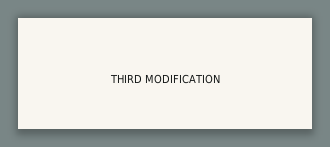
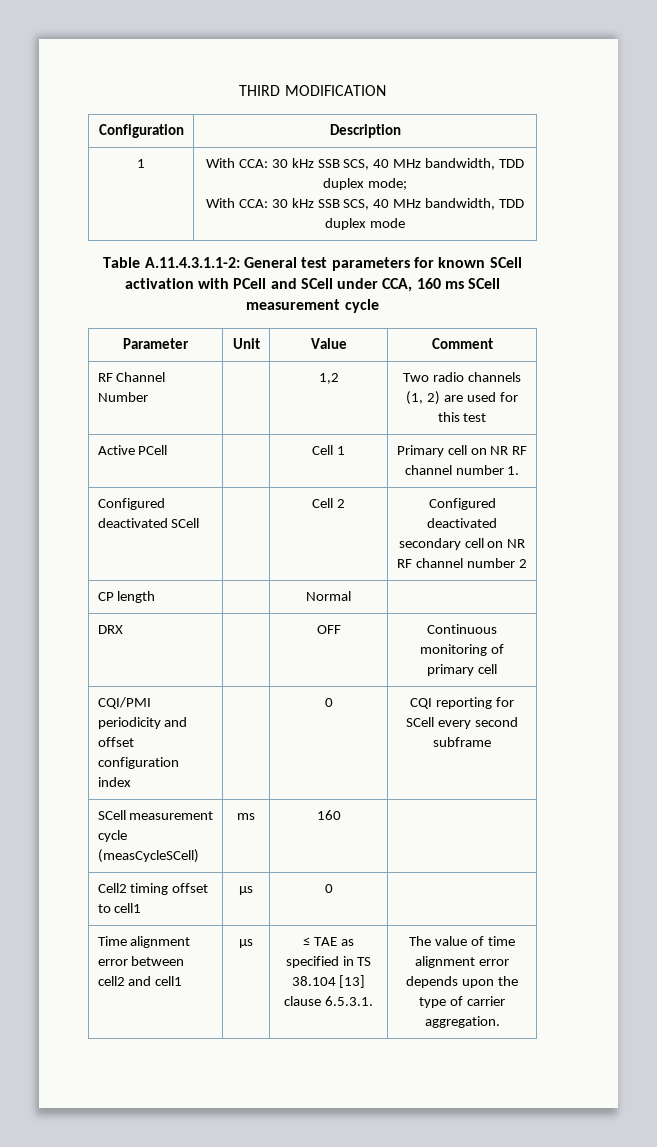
(220, 79) none -> [98,124,184,138] [329,124,401,138] [137,159,145,168] [205,158,525,170] [323,178,407,190] [205,198,525,210] [325,218,405,230] [103,257,522,271] [124,278,501,292] [246,299,379,313] [123,338,189,349] [232,338,260,349] [310,338,347,349] [431,338,493,349] [97,372,166,382] [97,392,148,402] [318,373,339,384] [403,372,521,382] [406,391,518,405] [437,412,487,422] [97,445,168,455] [312,445,345,455] [396,445,528,457] [404,465,520,475] [97,498,165,510] [97,518,200,528] [312,498,345,508] [428,498,496,510] [426,518,497,528] [398,538,526,550] [397,558,527,568] [97,591,156,603] [306,591,351,601] [97,625,123,634] [316,625,341,634] [426,624,497,634] [420,644,504,656] [427,664,497,676] [97,697,151,709] [97,717,188,729] [97,737,134,747] [97,757,179,769] [97,777,131,787] [324,698,333,707] [410,697,514,709] [406,717,518,729] [432,737,491,747] [97,810,214,820] [97,830,127,842] [97,849,199,863] [237,813,255,820] [316,810,341,820] [97,883,209,895] [97,903,142,913] [239,886,253,895] [324,884,333,893] [97,936,191,948] [97,956,185,966] [97,976,183,986] [239,939,253,948] [303,937,354,946] [285,956,372,968] [291,975,366,988] [284,996,373,1006] [409,936,515,946] [415,956,509,968] [406,976,518,988] [419,996,505,1008] [424,1016,500,1028] // Configuration | Description // 1 | With CCA: 30 kHz SSB SCS, 40 MHz bandwidth, TDD duplex mode; // With CCA: 30 kHz SSB SCS, 40 MHz bandwidth, TDD duplex mode // Table A.11.4.3.1.1-2: General test parameters for known SCell activation with PCell and SCell under CCA, 160 ms SCell measurement cycle // Parameter | Unit | Value | Comment // RF Channel Number | | 1,2 | Two radio channels (1, 2) are used for this test // Active PCell | | Cell 1 | Primary cell on NR RF channel number 1. // Configured deactivated SCell | | Cell 2 | Configured deactivated secondary cell on NR RF channel number 2 // CP length | | Normal | // DRX | | OFF | Continuous monitoring of primary cell // CQI/PMI periodicity and offset configuration index | | 0 | CQI reporting for SCell every second subframe // SCell measurement cycle (measCycleSCell) | ms | 160 | // Cell2 timing offset to cell1 | μs | 0 | // Time alignment error between cell2 and cell1 | μs | ≤ TAE as specified in TS 38.104 [13] clause 6.5.3.1. | The value of time alignment error depends upon the type of carrier aggregation.

